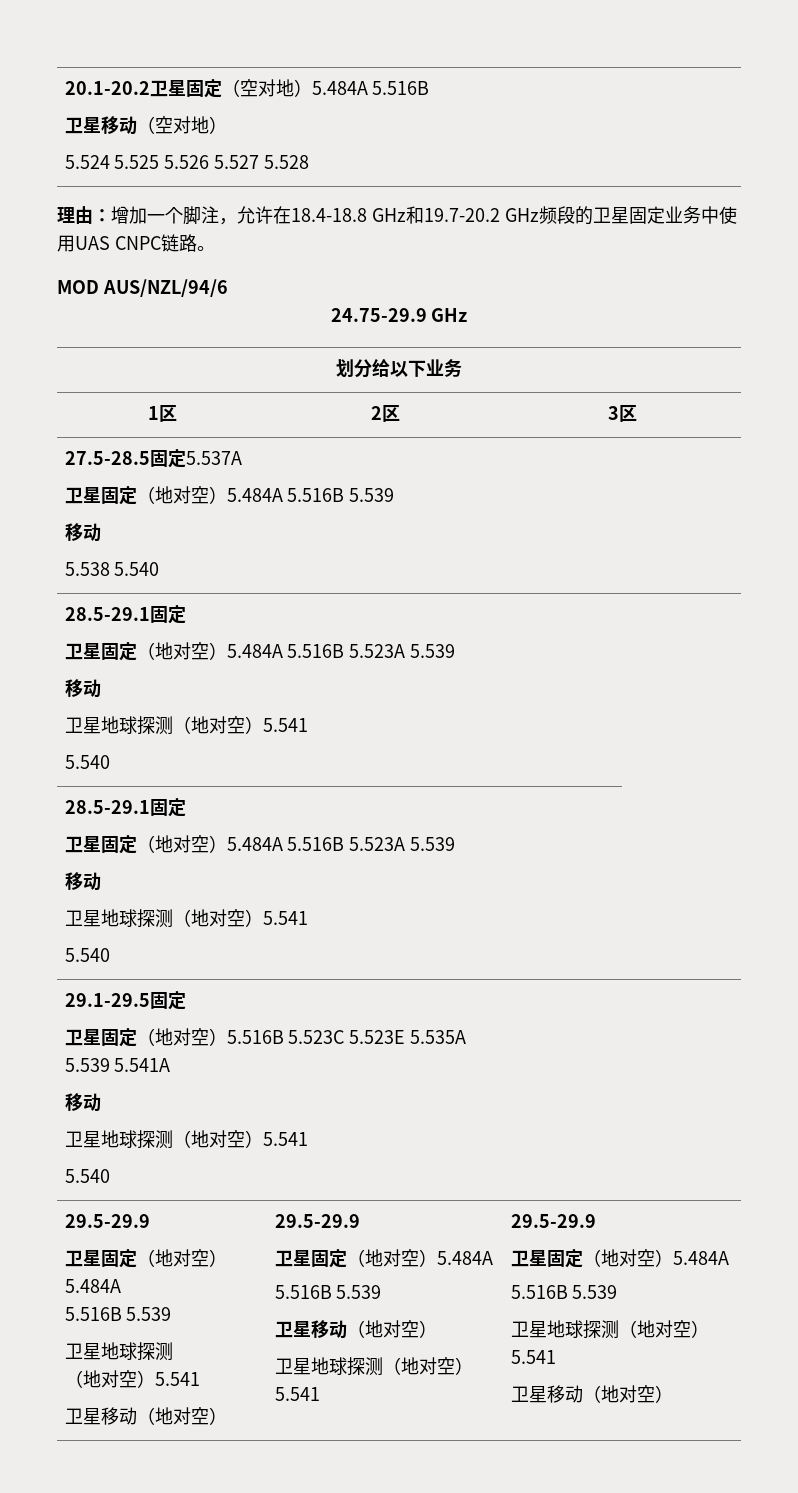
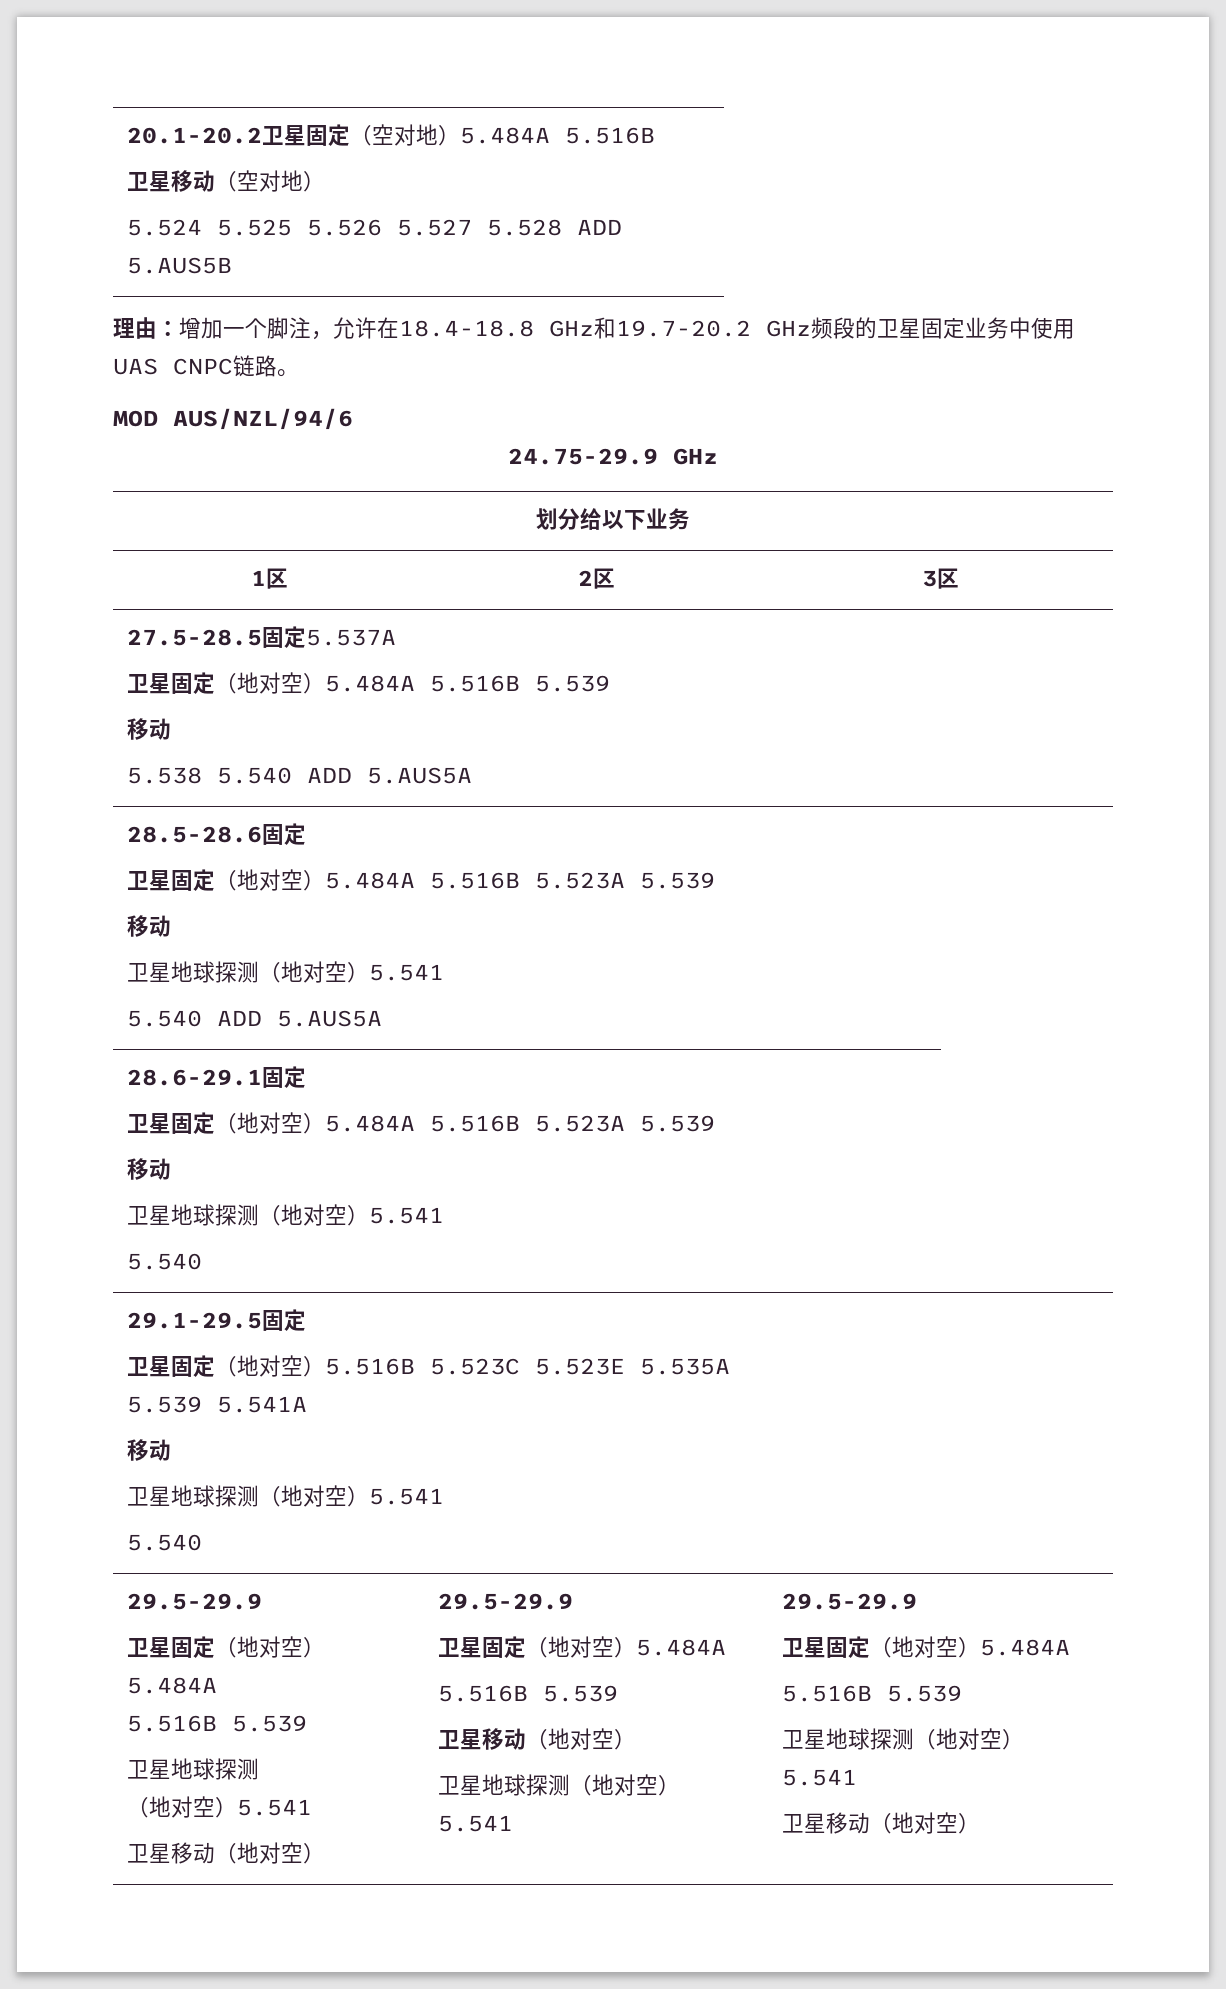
(309, 162) none -> [577,219,623,235] [127,257,233,274] ADD 5.AUS5B
[64,607,150,621] // 28.5-29.1 -> [307,767,473,784] [127,826,263,843] ADD 5.AUS5A // 28.5-28.6
[64,800,150,814] // 28.5-29.1 -> [217,1010,383,1027] [127,1069,263,1086] ADD 5.AUS5A // 28.6-29.1

